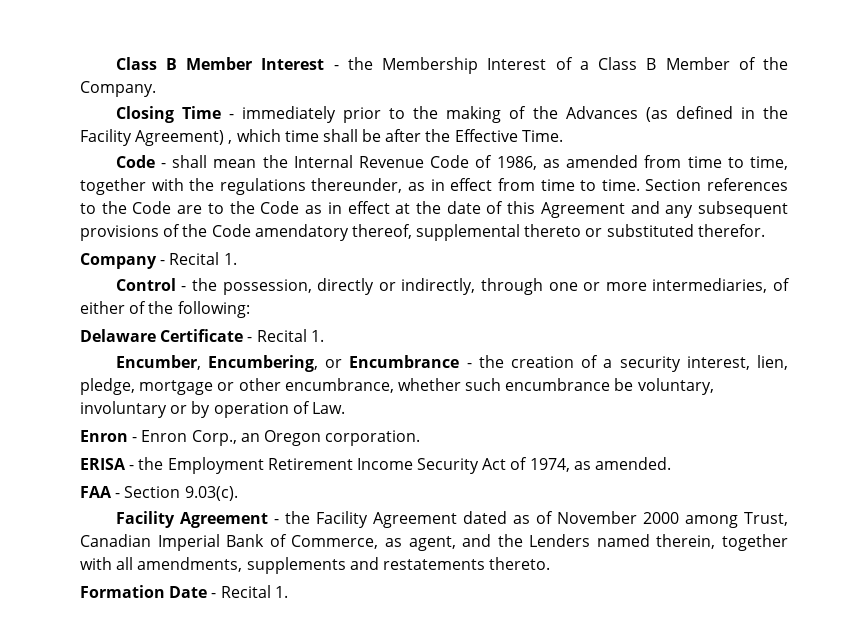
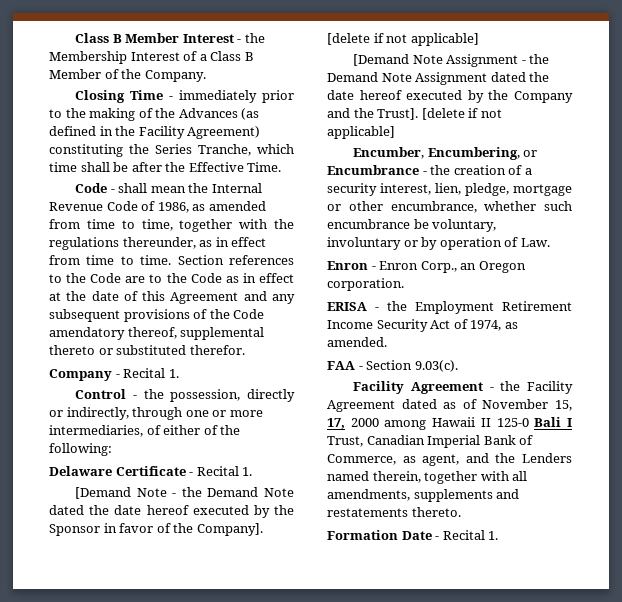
[228,140,233,144] , -> [49,144,251,157] constituting the Series Tranche,
(324, 336) none -> [75,487,294,499] [49,505,294,518] [49,523,263,536] [327,33,479,46] [353,54,550,67] [327,72,550,85] [327,90,573,103] [327,108,502,120] [327,126,395,139] // [Demand Note - the Demand Note dated the date hereof executed by the Sponsor in favor of the Company]. [delete if not applicable] // [Demand Note Assignment - the Demand Note Assignment dated the date hereof executed by the Company and the Trust]. [delete if not applicable]
[642,512,738,528] 2000 among -> [555,400,572,411] [327,417,572,430] 15, 17, 2000 among Hawaii II 125-0 Bali I

